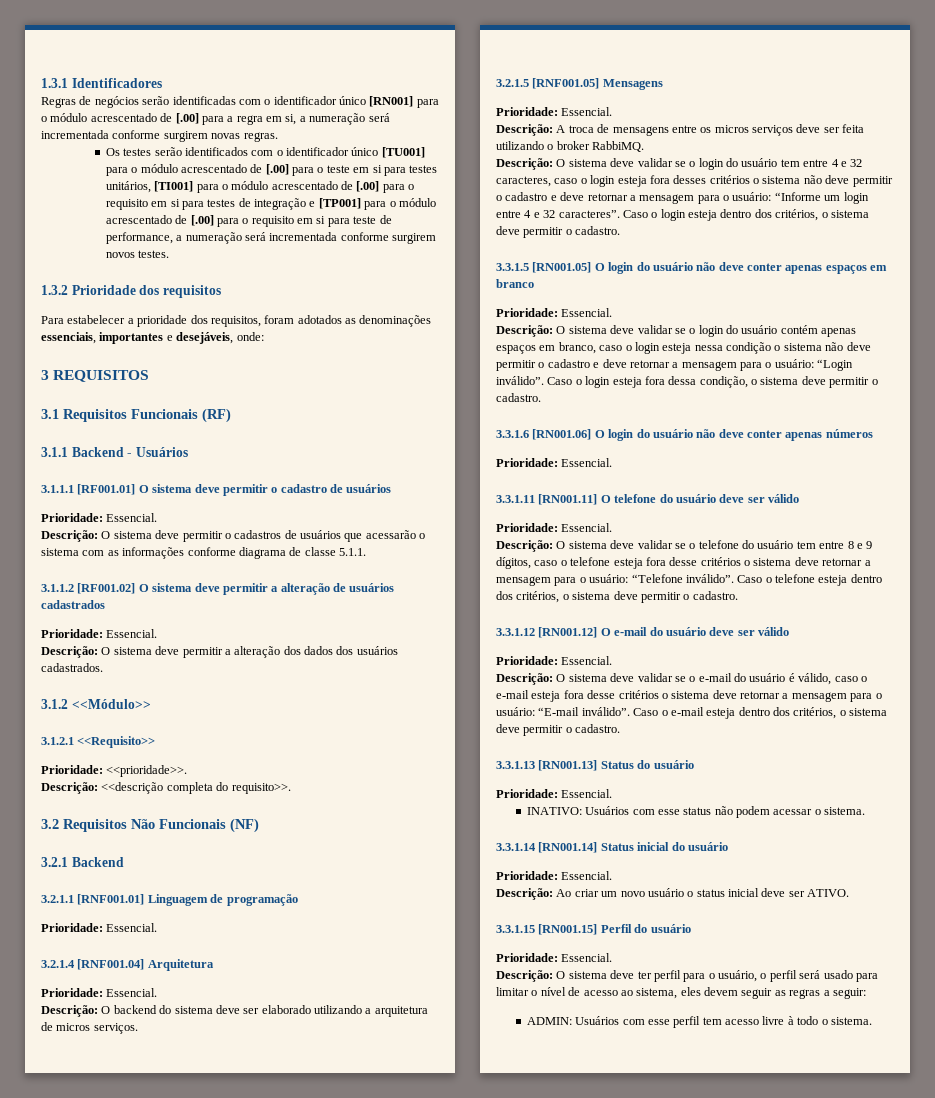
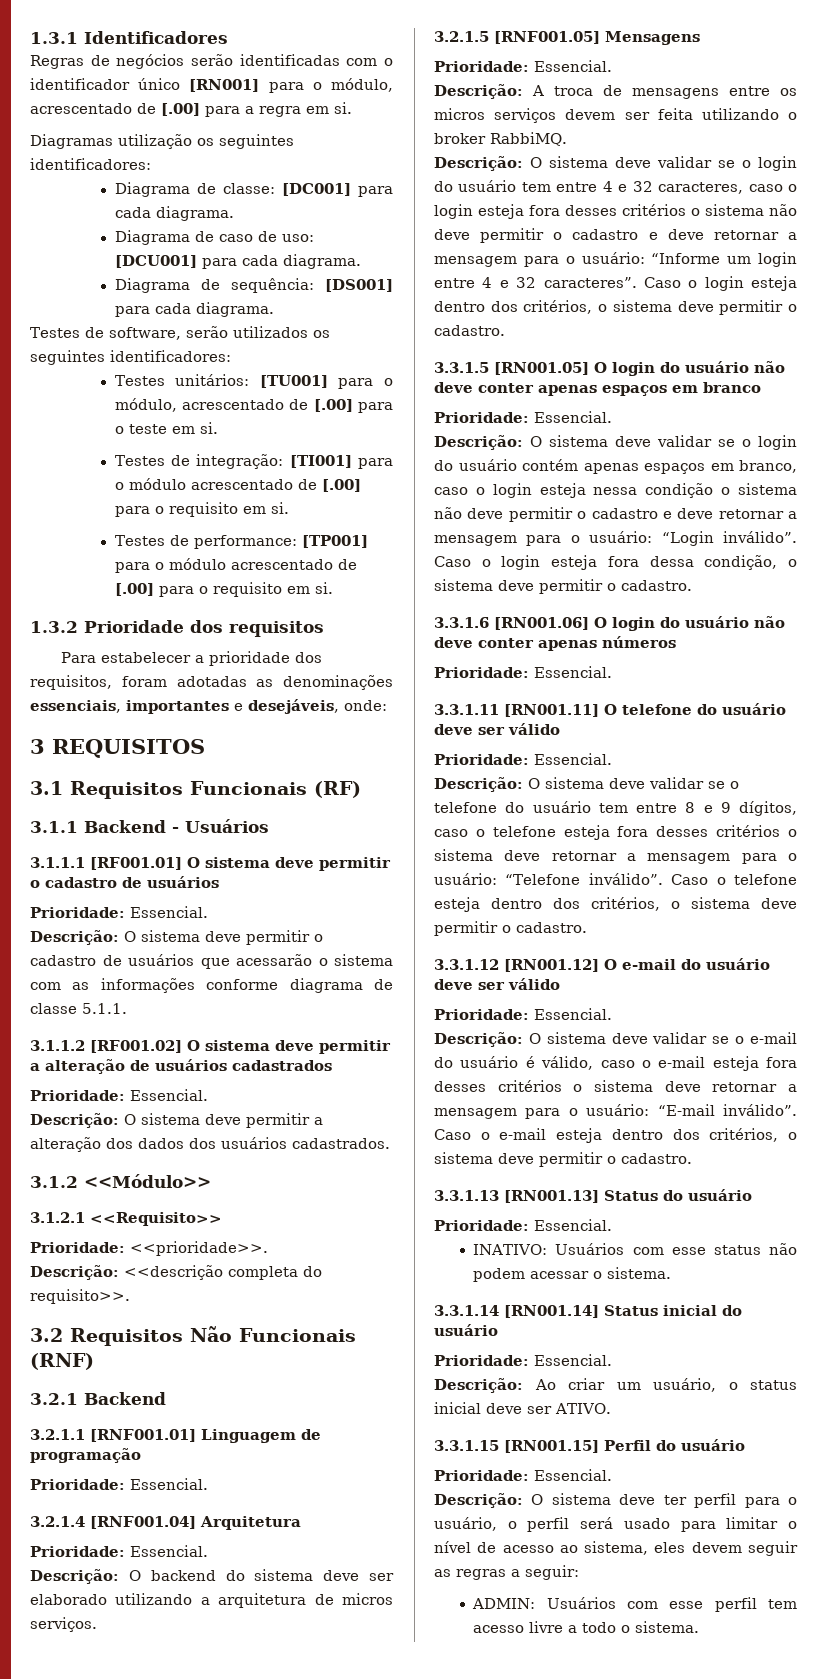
[50,113,88,122] módulo -> [330,78,393,92] módulo,
[285,113,390,125] [41,130,278,142] [105,147,379,156] si, a numeração será incrementada conforme surgirem novas regras. // Os testes serão identificados com o identificador único -> [334,102,352,114] [30,134,294,149] [30,158,151,170] [114,182,393,197] [114,206,234,221] [114,230,314,245] [114,254,361,269] [114,278,393,293] [114,302,274,317] [30,326,330,340] [30,350,231,365] [114,374,250,386] si. // Diagramas utilização os seguintes identificadores: // Diagrama de classe: [DC001] para cada diagrama. // Diagrama de caso de uso: [DCU001] para cada diagrama. // Diagrama de sequência: [DS001] para cada diagrama. // Testes de software, serão utilizados os seguintes identificadores: // Testes unitários:
[140,164,178,173] módulo -> [114,398,177,412] módulo,
[372,165,438,176] [105,181,151,193] si para testes unitários, -> [199,422,218,434] [114,454,284,469] si. // Testes de integração:
[170,198,316,210] si para testes de integração e -> [270,502,289,514] [114,535,297,549] si. // Testes de performance:
[316,215,392,227] [105,232,437,244] [105,250,170,258] si para teste de performance, a numeração será incrementada conforme surgirem novos testes. -> [314,582,333,594] si.
[297,315,342,324] adotados -> [176,676,247,687] adotadas
[234,530,282,539] cadastros -> [30,955,96,966] cadastro
[230,818,259,833] (NF) -> [30,1353,94,1370] (RNF)
[796,124,821,133] deve -> [565,109,616,120] devem
[669,557,698,566] desse -> [656,826,709,837] desses
[587,690,616,699] desse -> [434,1081,486,1092] desses
[620,888,684,897] novo usuário -> [653,1378,716,1392] usuário,
[787,1016,794,1025] à -> [568,1625,578,1633] a

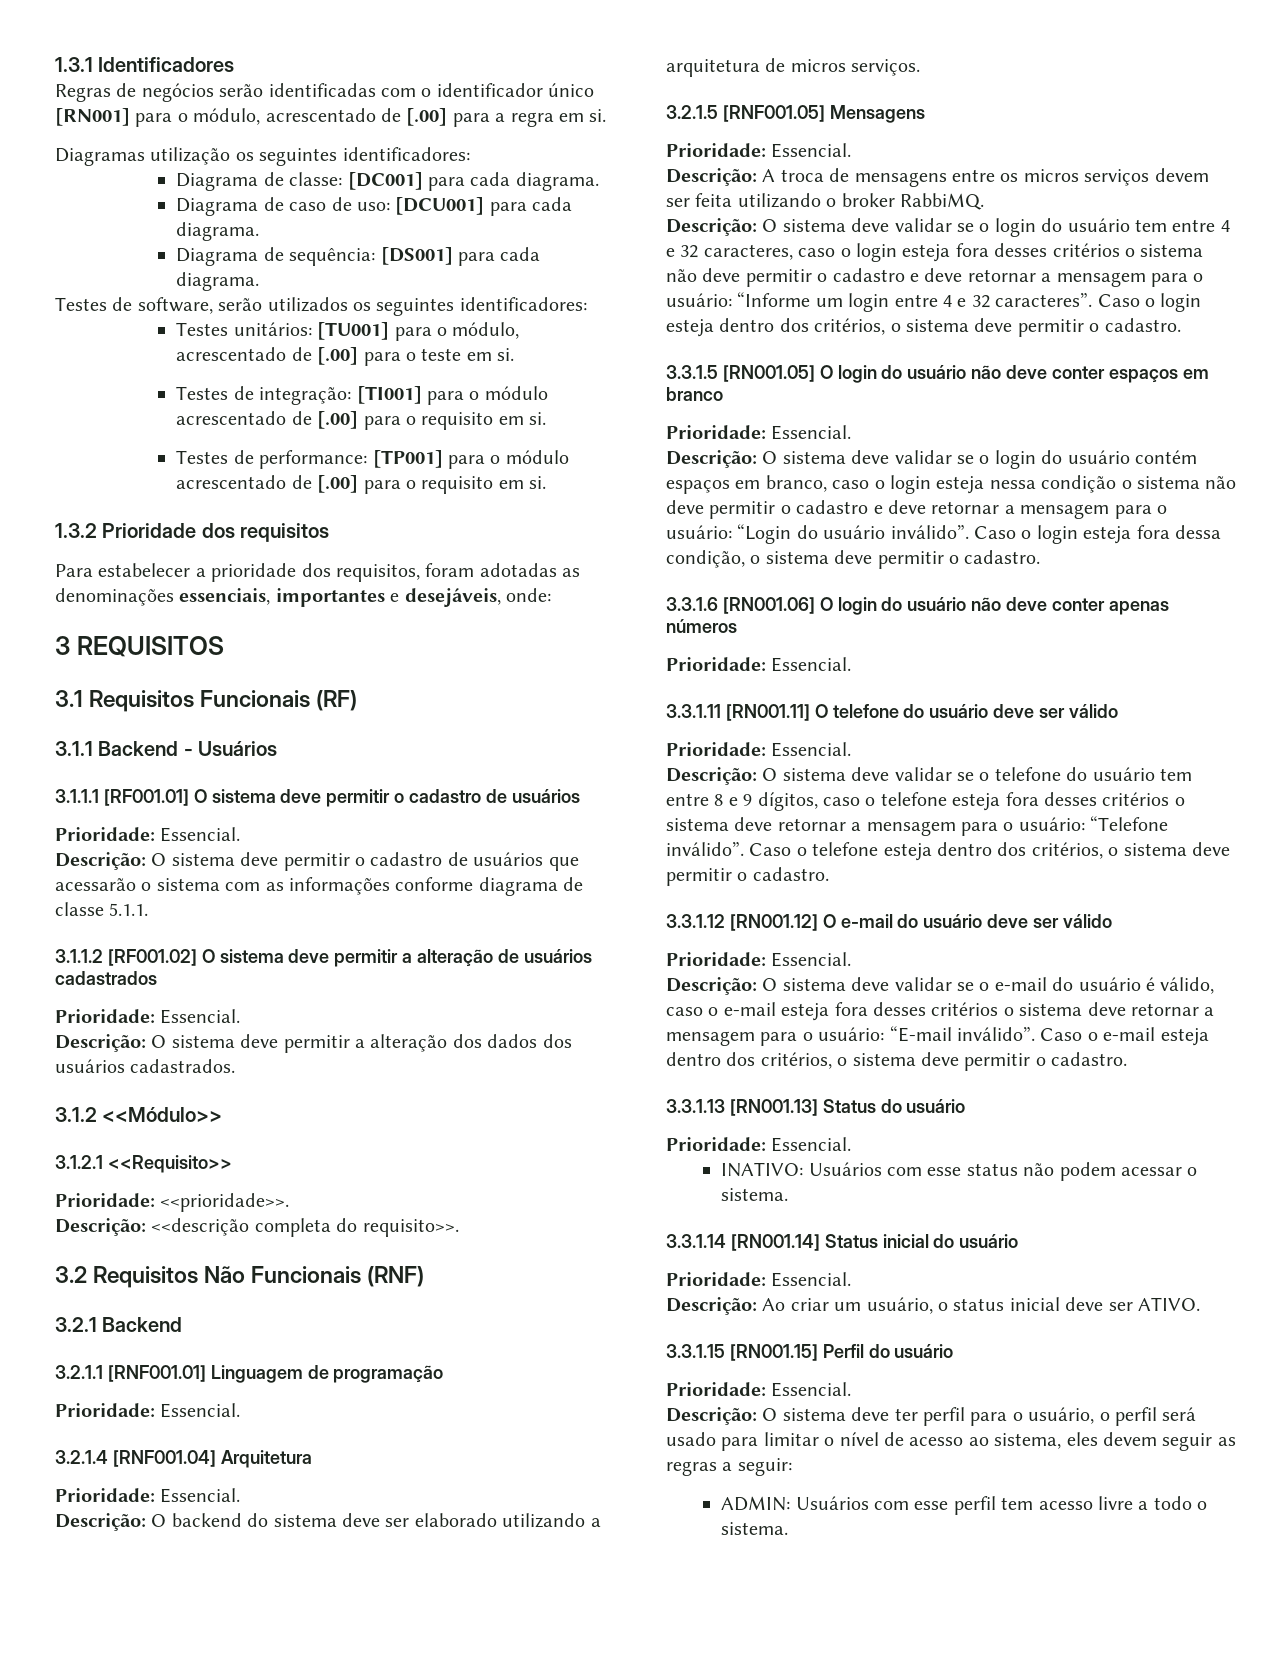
[538,385,597,396] apenas -> (1105, 372) none
[583,463,639,474] apenas -> (1197, 457) none
(714, 538) none -> [796,525,886,539] do usuário

